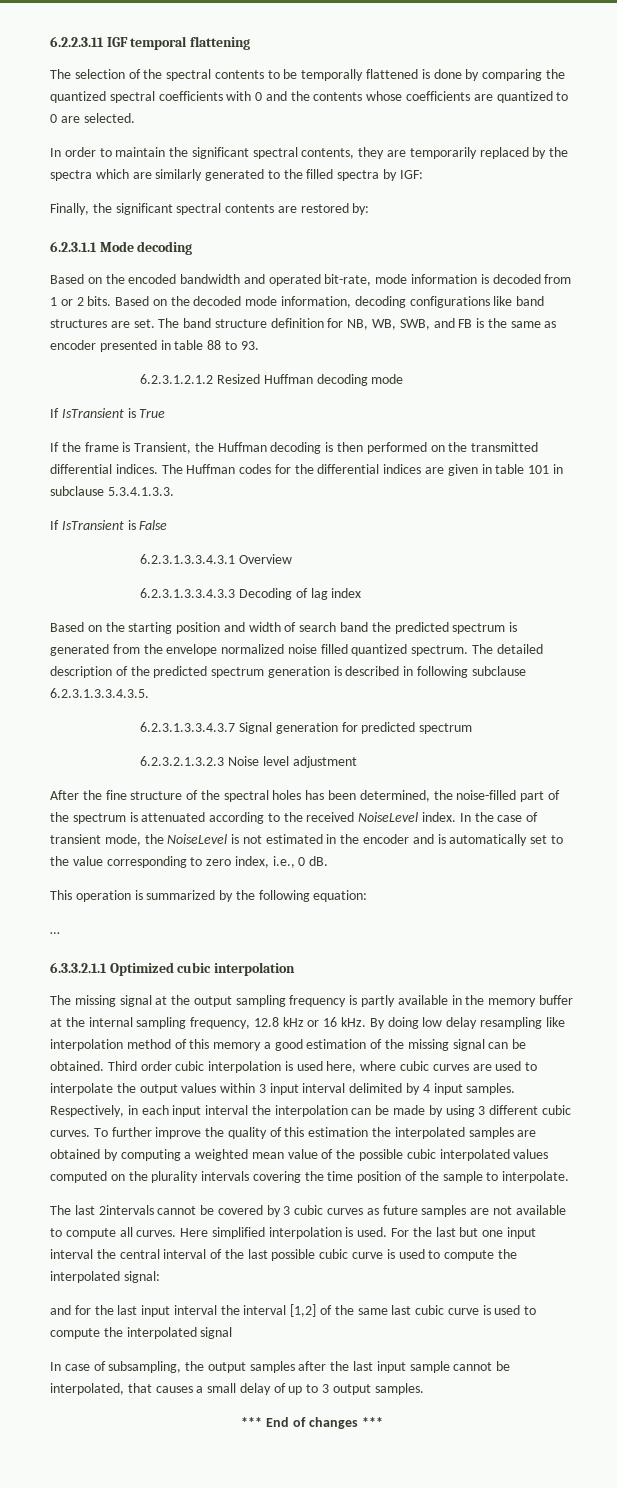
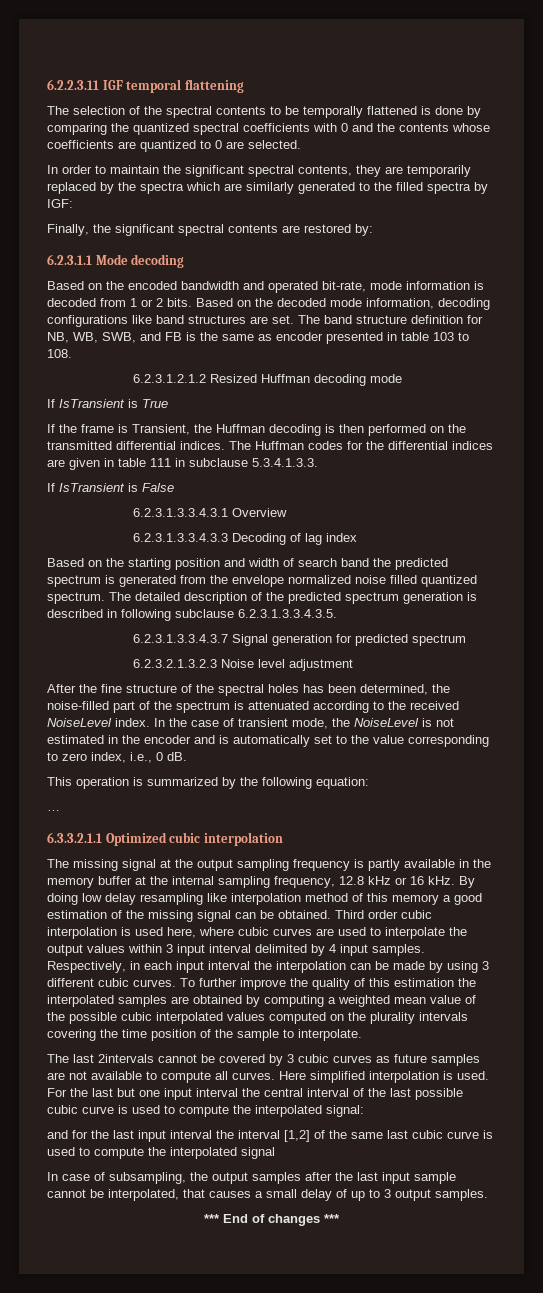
[207,340,259,350] 88 to 93. -> [433,332,469,341] [47,349,72,358] 103 to 108.
[528,465,550,474] 101 -> [150,458,171,467] 111

